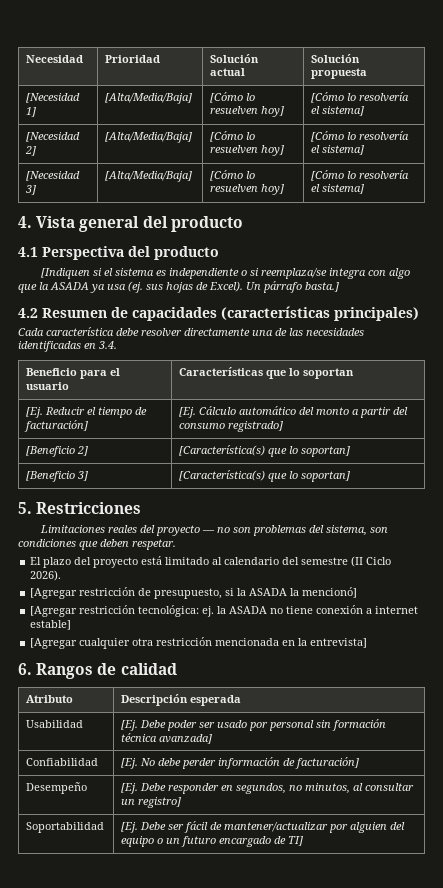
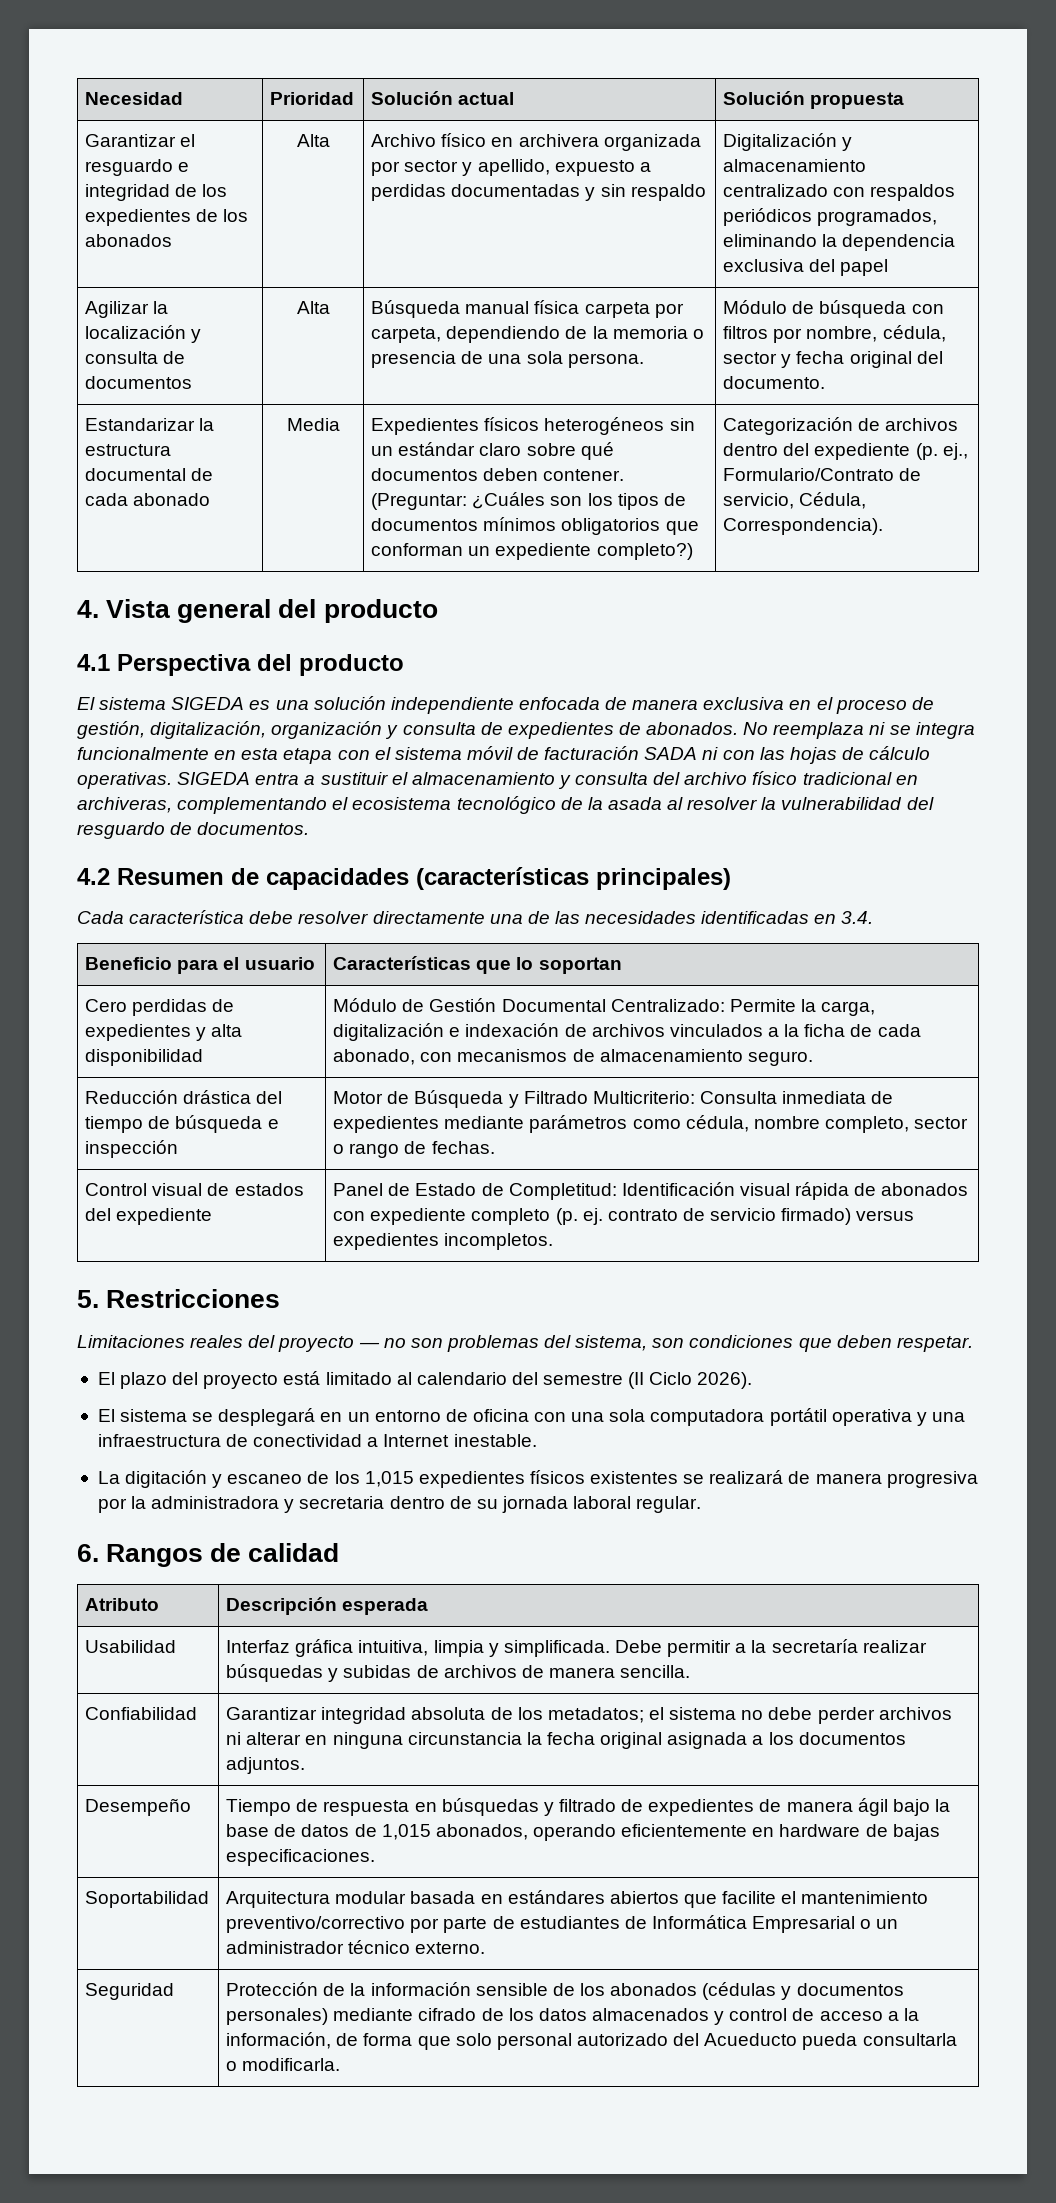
[26,93,81,103] [26,107,37,117] [105,93,193,104] [210,92,256,103] [210,106,285,117] [311,92,410,103] [311,106,365,116] [26,132,81,142] [25,146,37,156] [105,132,193,143] [210,131,256,142] [210,145,285,156] [311,131,410,142] [311,145,365,155] [26,171,81,181] [25,185,37,195] [105,171,193,182] [210,170,256,181] [210,184,285,195] [311,170,410,181] [311,184,365,194] [Necesidad 1] | [Alta/Media/Baja] | [Cómo lo resuelven hoy] | [Cómo lo resolvería el sistema] // [Necesidad 2] | [Alta/Media/Baja] | [Cómo lo resuelven hoy] | [Cómo lo resolvería el sistema] // [Necesidad 3] | [Alta/Media/Baja] | [Cómo lo resuelven hoy] | [Cómo lo resolvería el sistema] -> [85,134,196,147] [85,159,190,176] [85,184,228,201] [85,209,249,226] [85,234,173,247] [296,134,330,147] [371,133,701,151] [371,159,651,176] [371,184,706,201] [723,133,853,151] [723,159,867,172] [723,184,956,201] [723,208,938,226] [723,234,956,251] [723,259,889,276] [85,301,169,318] [85,325,202,343] [85,351,186,364] [85,376,193,389] [296,301,330,314] [371,300,684,318] [371,326,704,343] [371,351,644,368] [723,300,944,318] [723,325,946,343] [723,351,943,368] [723,376,826,389] [85,418,215,431] [85,444,172,456] [85,468,214,481] [85,493,211,506] [286,418,340,431] [371,417,695,435] [371,442,614,460] [371,468,625,481] [371,492,686,510] [371,517,699,535] [371,543,693,560] [723,417,959,435] [723,443,968,460] [723,468,922,481] [723,492,867,509] [723,518,884,535] Garantizar el resguardo e integridad de los expedientes de los abonados | Alta | Archivo físico en archivera organizada por sector y apellido, expuesto a perdidas documentadas y sin respaldo | Digitalización y almacenamiento centralizado con respaldos periódicos programados, eliminando la dependencia exclusiva del papel // Agilizar la localización y consulta de documentos | Alta | Búsqueda manual física carpeta por carpeta, dependiendo de la memoria o presencia de una sola persona. | Módulo de búsqueda con filtros por nombre, cédula, sector y fecha original del documento. // Estandarizar la estructura documental de cada abonado | Media | Expedientes físicos heterogéneos sin un estándar claro sobre qué documentos deben contener. (Preguntar: ¿Cuáles son los tipos de documentos mínimos obligatorios que conforman un expediente completo?) | Categorización de archivos dentro del expediente (p. ej., Formulario/Contrato de servicio, Cédula, Correspondencia).
[40,268,410,279] [18,281,339,293] [Indiquen si el sistema es independiente o si reemplaza/se integra con algo que la ASADA ya usa (ej. sus hojas de Excel). Un párrafo basta.] -> [77,696,934,714] [77,721,975,739] [77,746,931,764] [77,771,918,789] [77,796,934,814] [77,822,310,839] El sistema SIGEDA es una solución independiente enfocada de manera exclusiva en el proceso de gestión, digitalización, organización y consulta de expedientes de abonados. No reemplaza ni se integra funcionalmente en esta etapa con el sistema móvil de facturación SADA ni con las hojas de cálculo operativas. SIGEDA entra a sustituir el almacenamiento y consulta del archivo físico tradicional en archiveras, complementando el ecosistema tecnológico de la asada al resolver la vulnerabilidad del resguardo de documentos.
[26,407,148,418] [24,420,89,432] [179,406,409,418] [179,421,284,432] [26,446,89,457] [179,445,351,457] [26,471,89,482] [179,470,351,482] [Ej. Reducir el tiempo de facturación] | [Ej. Cálculo automático del monto a partir del consumo registrado] // [Beneficio 2] | [Característica(s) que lo soportan] // [Beneficio 3] | [Característica(s) que lo soportan] -> [85,999,235,1016] [85,1024,243,1041] [85,1049,204,1066] [333,998,876,1016] [333,1023,921,1041] [333,1049,813,1066] [85,1090,283,1104] [85,1115,279,1133] [85,1140,179,1158] [333,1090,894,1108] [333,1115,969,1133] [333,1141,495,1158] [85,1183,304,1196] [85,1208,213,1225] [333,1182,969,1200] [333,1208,915,1225] [333,1233,554,1250] Cero perdidas de expedientes y alta disponibilidad | Módulo de Gestión Documental Centralizado: Permite la carga, digitalización e indexación de archivos vinculados a la ficha de cada abonado, con mecanismos de almacenamiento seguro. // Reducción drástica del tiempo de búsqueda e inspección | Motor de Búsqueda y Filtrado Multicriterio: Consulta inmediata de expedientes mediante parámetros como cédula, nombre completo, sector o rango de fechas. // Control visual de estados del expediente | Panel de Estado de Completitud: Identificación visual rápida de abonados con expediente completo (p. ej. contrato de servicio firmado) versus expedientes incompletos.
[30,587,358,599] [30,605,419,617] [30,620,72,630] [30,637,368,649] [Agregar restricción de presupuesto, si la ASADA la mencionó] // [Agregar restricción tecnológica: ej. la ASADA no tiene conexión a internet estable] // [Agregar cualquier otra restricción mencionada en la entrevista] -> [97,1408,965,1426] [97,1434,537,1447] [97,1470,978,1488] [97,1496,702,1513] El sistema se desplegará en un entorno de oficina con una sola computadora portátil operativa y una infraestructura de conectividad a Internet inestable. // La digitación y escaneo de los 1,015 expedientes físicos existentes se realizará de manera progresiva por la administradora y secretaria dentro de su jornada laboral regular.
[121,719,387,731] [121,733,213,744] [26,758,99,766] [121,757,360,769] [26,782,88,794] [121,783,415,794] [121,797,182,808] [26,822,105,833] [121,821,406,833] [121,836,304,847] [Ej. Debe poder ser usado por personal sin formación técnica avanzada] // Confiabilidad | [Ej. No debe perder información de facturación] // Desempeño | [Ej. Debe responder en segundos, no minutos, al consultar un registro] // Soportabilidad | [Ej. Debe ser fácil de mantener/actualizar por alguien del equipo o un futuro encargado de TI] -> [226,1639,927,1657] [226,1664,691,1682] [85,1707,198,1720] [226,1707,952,1724] [226,1732,906,1749] [226,1757,306,1774] [85,1798,192,1816] [226,1798,950,1816] [226,1824,940,1841] [226,1849,376,1866] [85,1891,210,1908] [226,1890,929,1908] [226,1915,899,1933] [226,1940,486,1954] [85,1983,175,2000] [226,1982,904,2000] [226,2008,919,2025] [226,2032,957,2050] [226,2058,341,2071] Interfaz gráfica intuitiva, limpia y simplificada. Debe permitir a la secretaría realizar búsquedas y subidas de archivos de manera sencilla. // Confiabilidad | Garantizar integridad absoluta de los metadatos; el sistema no debe perder archivos ni alterar en ninguna circunstancia la fecha original asignada a los documentos adjuntos. // Desempeño | Tiempo de respuesta en búsquedas y filtrado de expedientes de manera ágil bajo la base de datos de 1,015 abonados, operando eficientemente en hardware de bajas especificaciones. // Soportabilidad | Arquitectura modular basada en estándares abiertos que facilite el mantenimiento preventivo/correctivo por parte de estudiantes de Informática Empresarial o un administrador técnico externo. // Seguridad | Protección de la información sensible de los abonados (cédulas y documentos personales) mediante cifrado de los datos almacenados y control de acceso a la información, de forma que solo personal autorizado del Acueducto pueda consultarla o modificarla.

